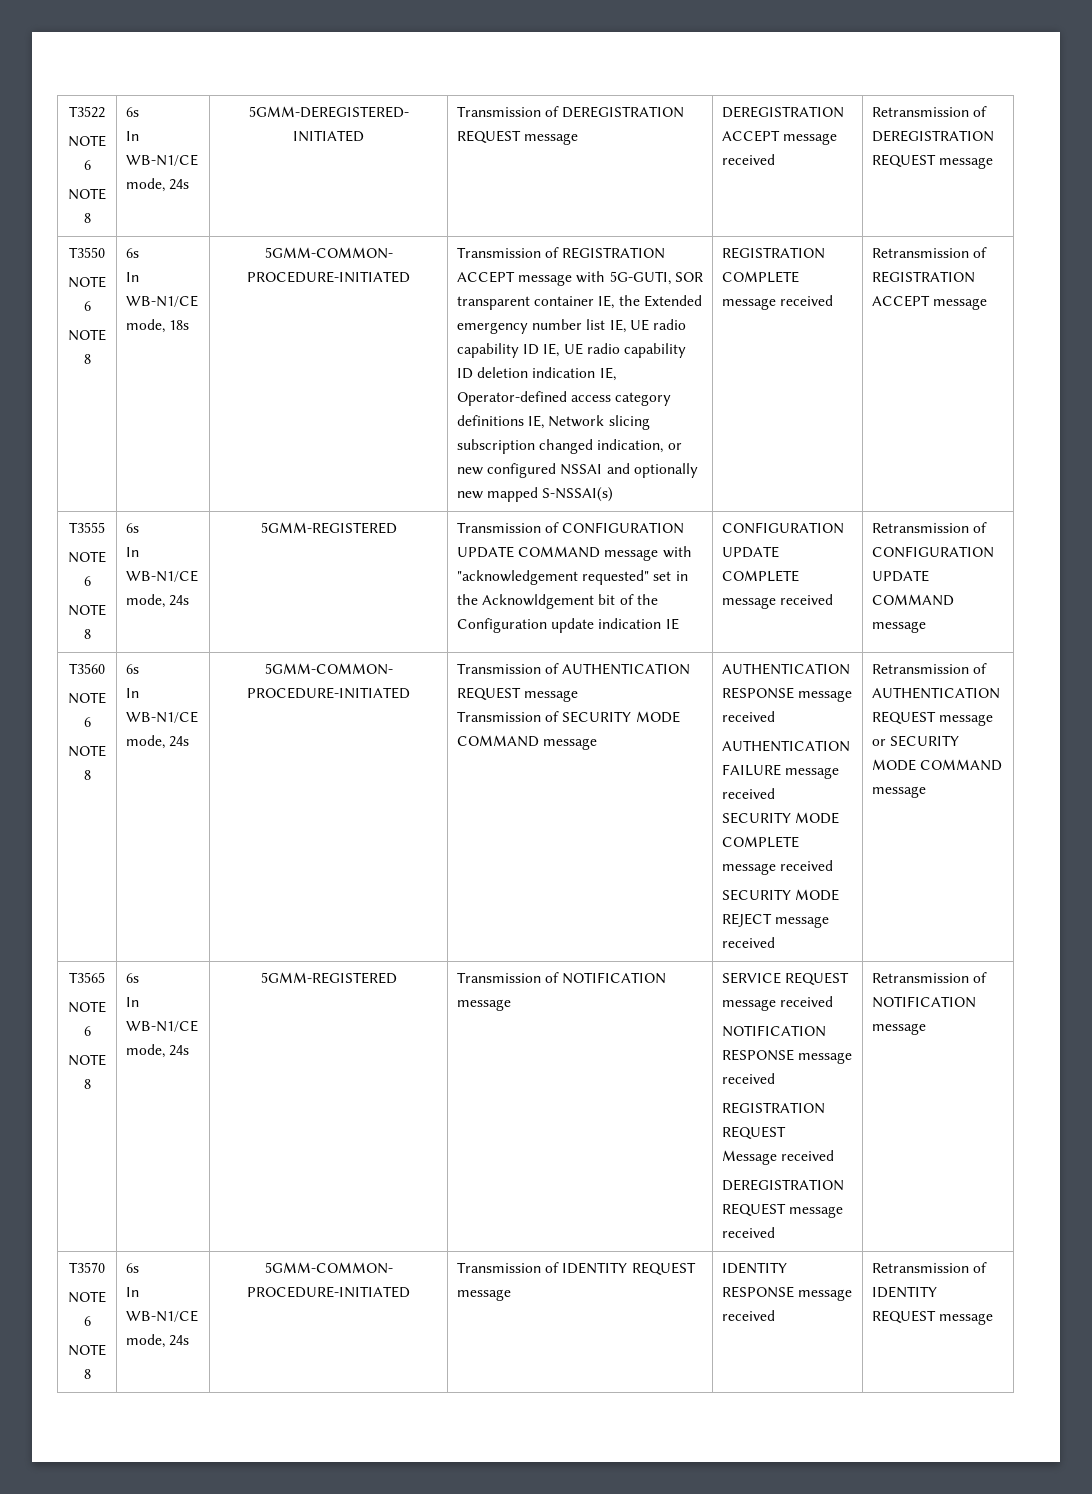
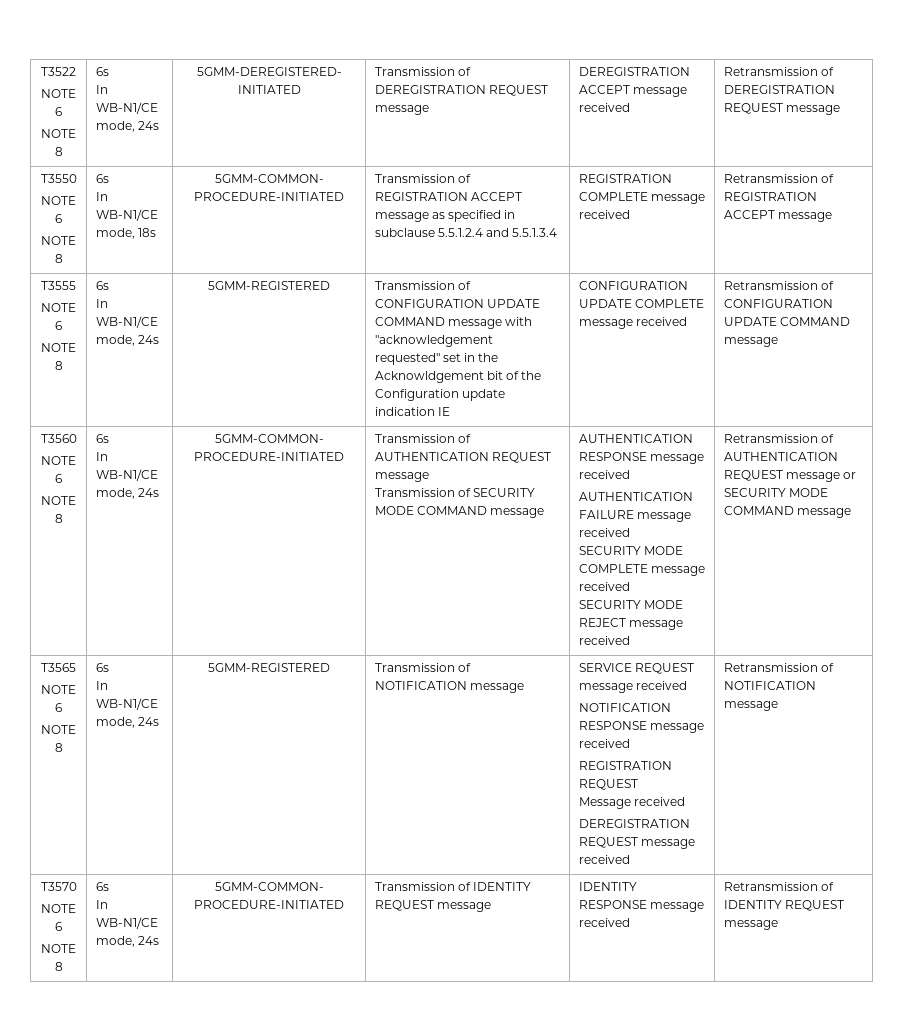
[576,271,703,285] [457,295,702,310] [457,319,687,334] [457,343,687,358] [457,367,616,381] [457,391,672,406] [457,415,650,430] [457,439,682,454] [457,463,698,478] [457,487,614,502] with 5G-GUTI, SOR transparent container IE, the Extended emergency number list IE, UE radio capability ID IE, UE radio capability ID deletion indication IE, Operator-defined access category definitions IE, Network slicing subscription changed indication, or new configured NSSAI and optionally new mapped S-NSSAI(s) -> [431,210,516,222] [374,228,558,237] as specified in subclause 5.5.1.2.4 and 5.5.1.3.4

